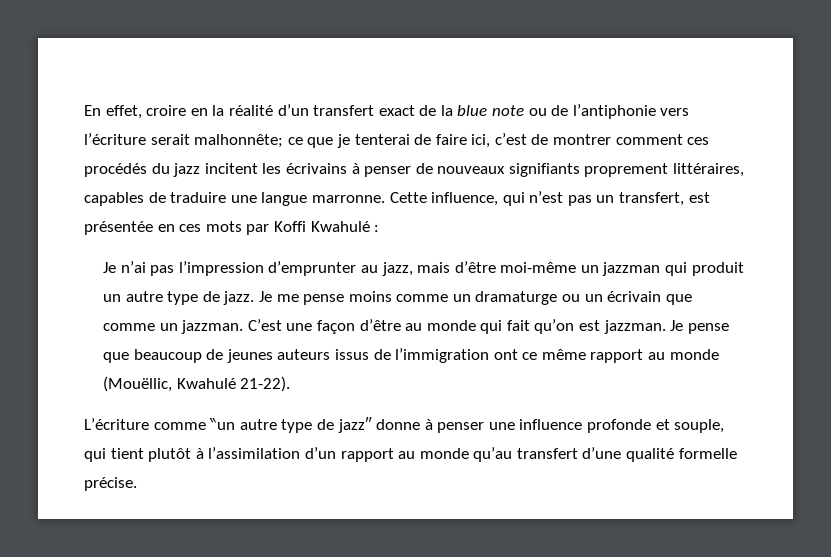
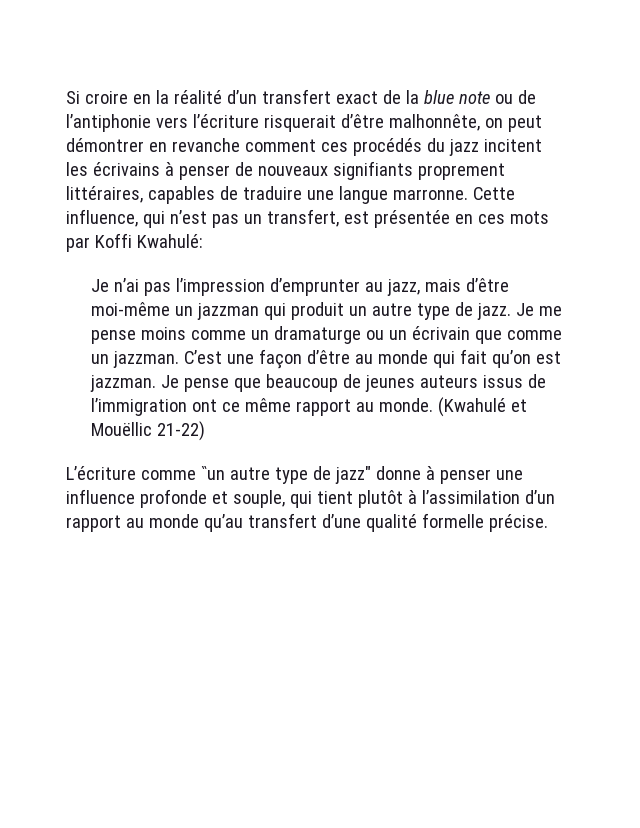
[84,105,142,119] En effet, -> [66,91,80,104] Si
[150,133,612,148] serait malhonnête; ce que je tenterai de faire ici, c’est de montrer -> [263,114,542,132] [66,138,240,152] risquerait d’être malhonnête, on peut démontrer en revanche
[310,221,380,232] Kwahulé : -> [136,234,203,248] Kwahulé:
[669,349,719,360] [102,376,291,392] monde (Mouëllic, Kwahulé 21-22). -> [378,397,527,417] [90,421,205,441] monde. (Kwahulé et Mouëllic 21-22)

